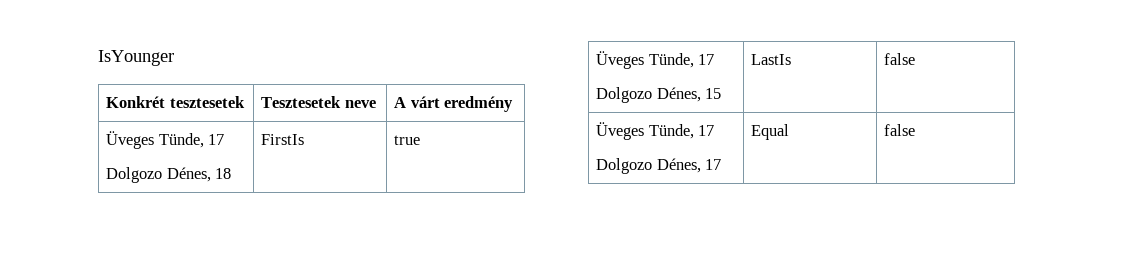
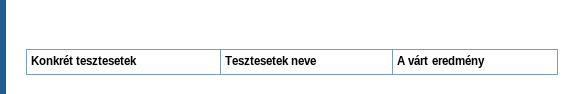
[98,50,174,66] IsYounger // -> (31, 60) none
[106,131,224,149] [106,167,231,183] [261,134,305,145] [394,135,421,145] [596,51,714,69] [596,87,721,103] [751,54,792,65] [884,53,916,65] [596,122,714,140] [596,158,721,174] [751,124,790,140] [884,124,916,136] // Üveges Tünde, 17 // Dolgozo Dénes, 18 | FirstIs | true // Üveges Tünde, 17 // Dolgozo Dénes, 15 | LastIs | false // Üveges Tünde, 17 // Dolgozo Dénes, 17 | Equal | false -> (485, 61) none

